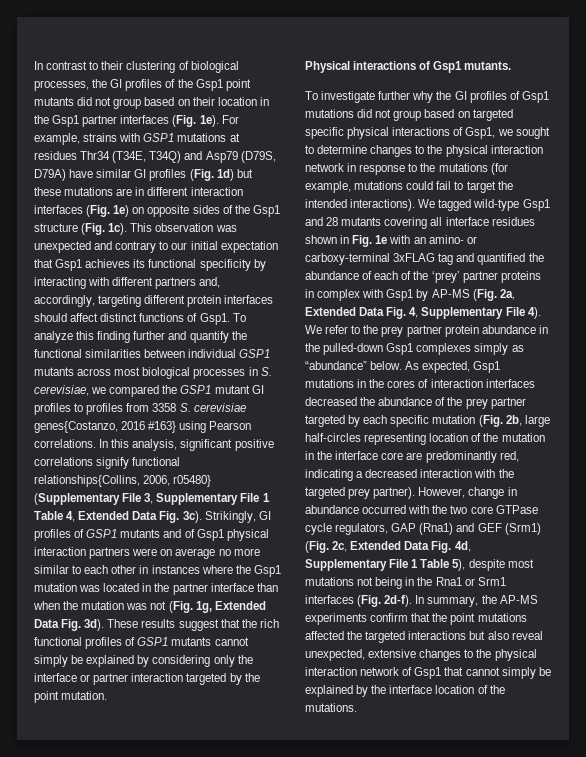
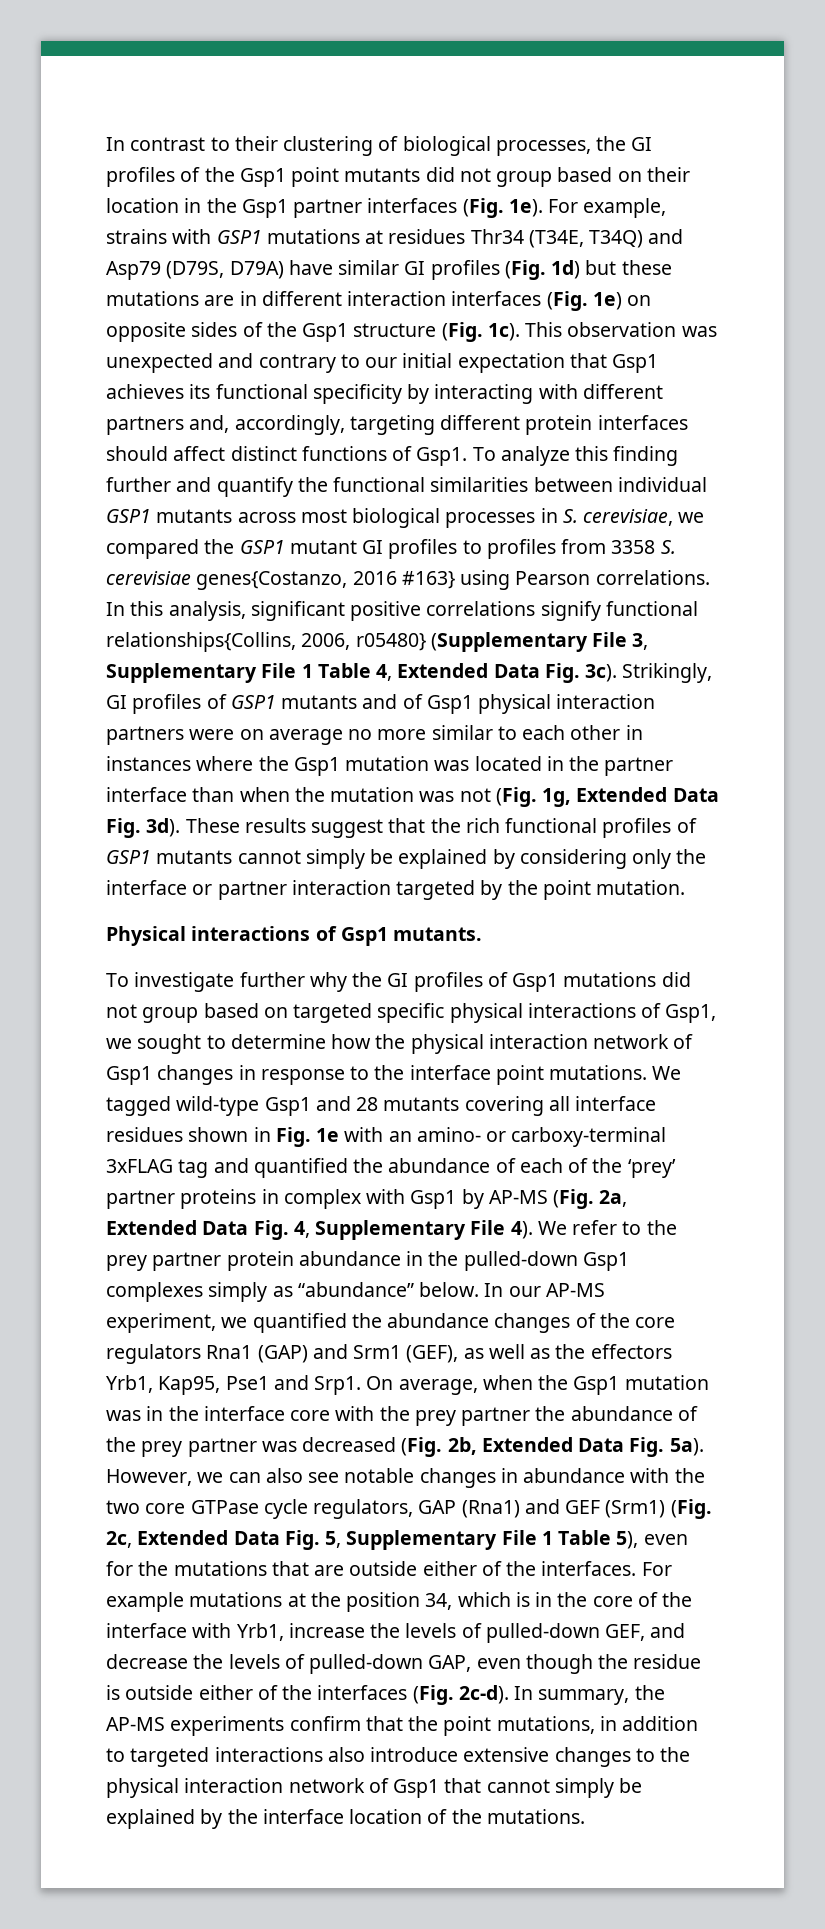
[370,145,543,157] [305,163,344,172] changes to the physical interaction network -> [331,1034,694,1054] [106,1065,234,1085] how the physical interaction network of Gsp1 changes
[438,163,508,175] [305,181,513,193] [305,199,416,211] mutations (for example, mutations could fail to target the intended interactions). -> [409,1065,648,1085] interface point mutations.
[405,361,501,373] [305,379,535,388] [305,397,357,406] As expected, Gsp1 mutations in the cores of interaction interfaces decreased -> [484,1283,605,1297] [106,1313,676,1333] [106,1344,672,1364] [106,1375,709,1395] [106,1406,531,1426] In our AP-MS experiment, we quantified the abundance changes of the core regulators Rna1 (GAP) and Srm1 (GEF), as well as the effectors Yrb1, Kap95, Pse1 and Srp1. On average, when the Gsp1 mutation was in the interface core with the prey partner
[305,415,550,427] [305,433,545,445] [305,451,519,463] [305,469,514,481] [305,487,505,499] targeted by each specific mutation (Fig. 2b, large half-circles representing location of the mutation in the interface core are predominantly red, indicating a decreased interaction with the targeted prey partner). However, change -> [261,1437,704,1457] [106,1468,496,1488] was decreased (Fig. 2b, Extended Data Fig. 5a). However, we can also see notable changes
[362,505,407,514] occurred -> (626, 1475) none
[454,541,471,552] 4d, -> [325,1531,342,1548] 5,
[468,559,534,571] [305,577,506,589] [305,595,413,607] despite most mutations not being in the Rna1 or Srm1 interfaces (Fig. 2d-f). -> [643,1534,688,1545] [106,1561,672,1576] [106,1592,693,1612] [106,1623,686,1643] [106,1654,702,1674] [106,1685,509,1705] even for the mutations that are outside either of the interfaces. For example mutations at the position 34, which is in the core of the interface with Yrb1, increase the levels of pulled-down GEF, and decrease the levels of pulled-down GAP, even though the residue is outside either of the interfaces (Fig. 2c-d).
[477,613,527,622] [305,631,543,643] [305,649,365,661] mutations affected the targeted interactions but also reveal unexpected, -> [496,1716,699,1734] [106,1747,459,1767] mutations, in addition to targeted interactions also introduce

